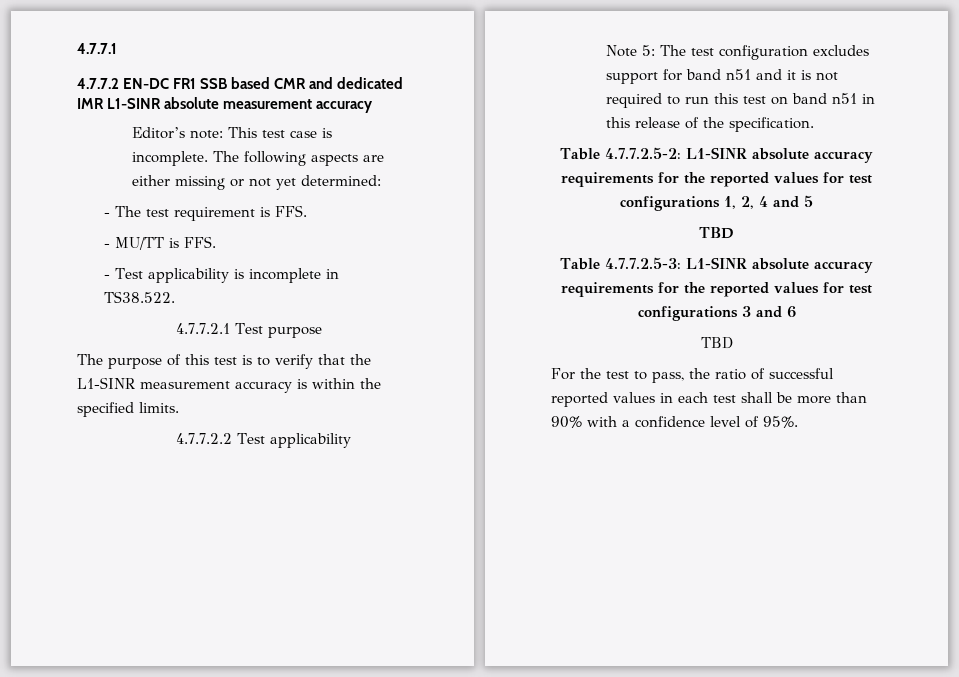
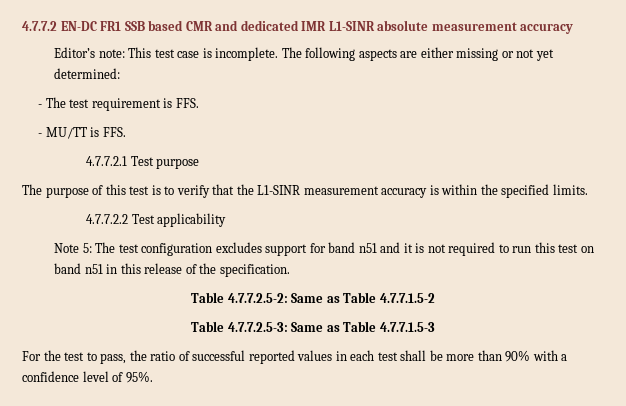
[77,43,117,54] 4.7.7.1 // -> (22, 26) none
[104,268,340,283] [104,291,176,303] // - Test applicability is incomplete in TS38.522. -> (126, 132) none
[685,147,873,163] [561,172,872,187] [620,195,813,211] [699,227,734,239] [560,257,873,273] [561,282,872,297] [637,306,796,321] [700,337,733,349] L1-SINR absolute accuracy requirements for the reported values for test configurations 1, 2, 4 and 5 // TBD // Table 4.7.7.2.5-3: L1-SINR absolute accuracy requirements for the reported values for test configurations 3 and 6 // TBD -> [291,292,435,303] [191,321,435,332] Same as Table 4.7.7.1.5-2 // Table 4.7.7.2.5-3: Same as Table 4.7.7.1.5-3

